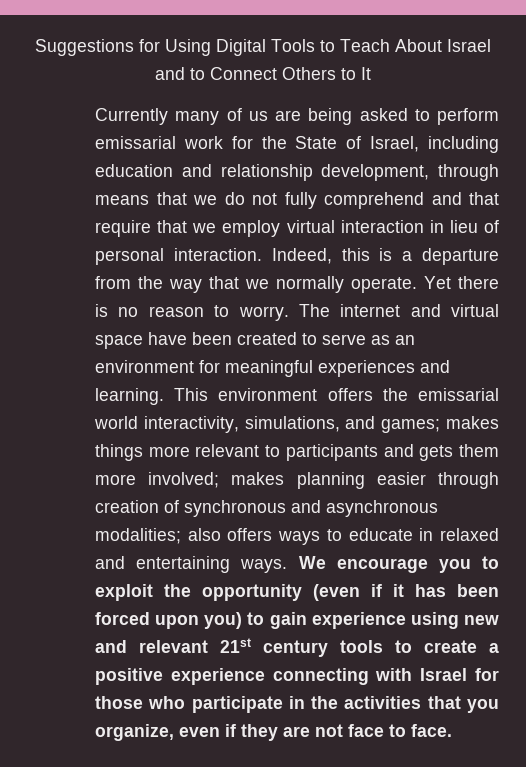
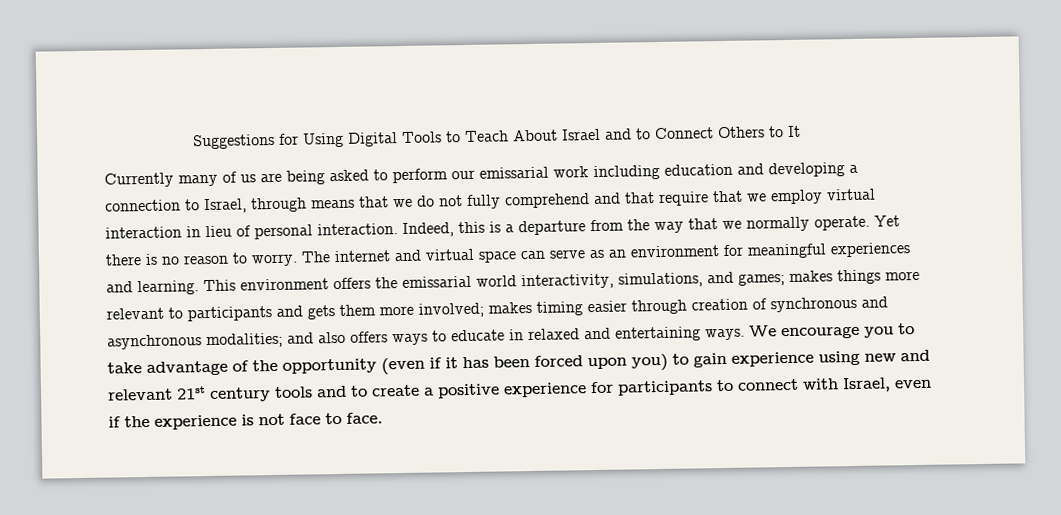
(499, 116) none -> [451,169,476,180] our
[231,136,500,153] [95,164,430,181] for the State of Israel, including education and relationship development, -> [593,162,859,181] [105,198,248,214] including education and developing a connection to Israel,
[148,332,318,345] have been created to -> [520,250,547,260] can
[296,472,365,489] planning -> [536,301,584,316] timing
(182, 536) none -> [287,332,315,344] and
[95,584,154,601] exploit -> [107,360,250,376] take advantage of
(384, 646) none -> [316,385,348,398] and
[272,668,500,685] [95,696,499,713] [95,724,311,741] connecting with Israel for those who participate in the activities that you organize, even if they are -> [590,377,933,396] [108,414,255,430] for participants to connect with Israel, even if the experience is

